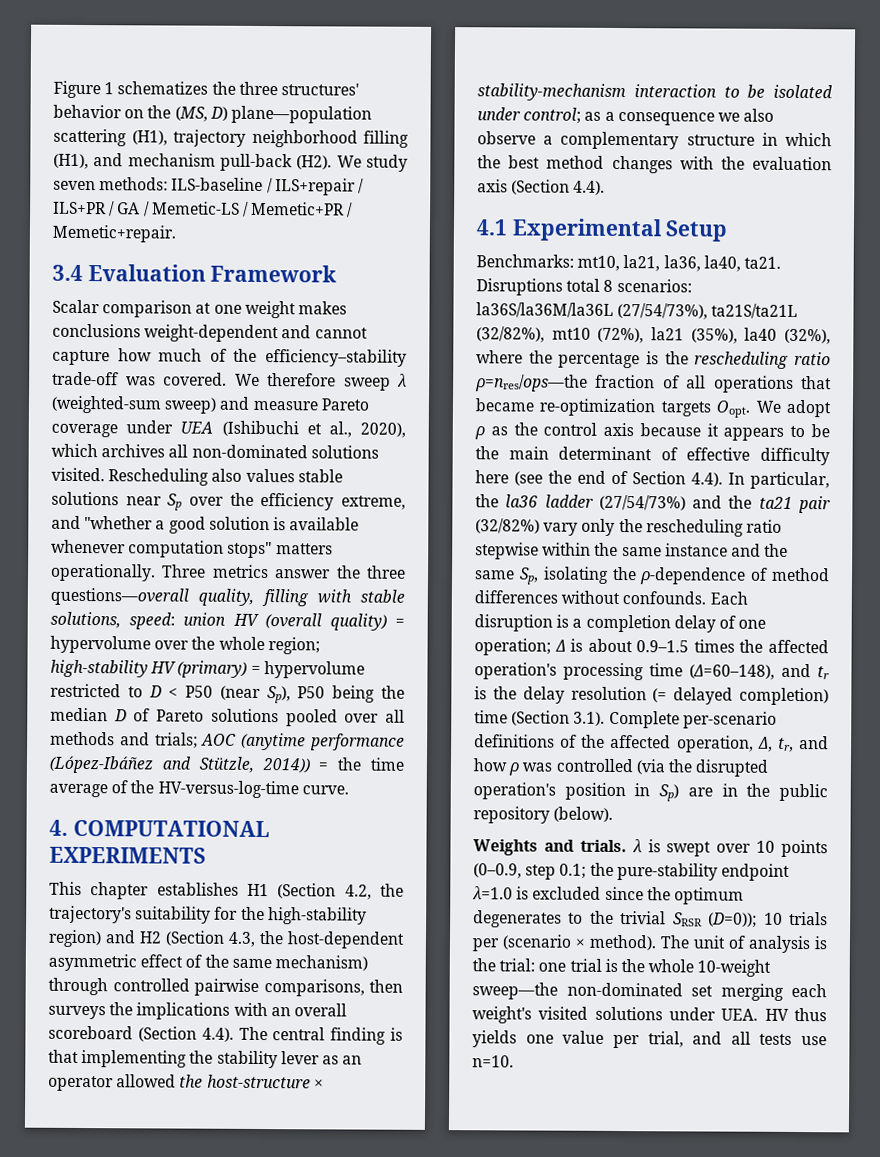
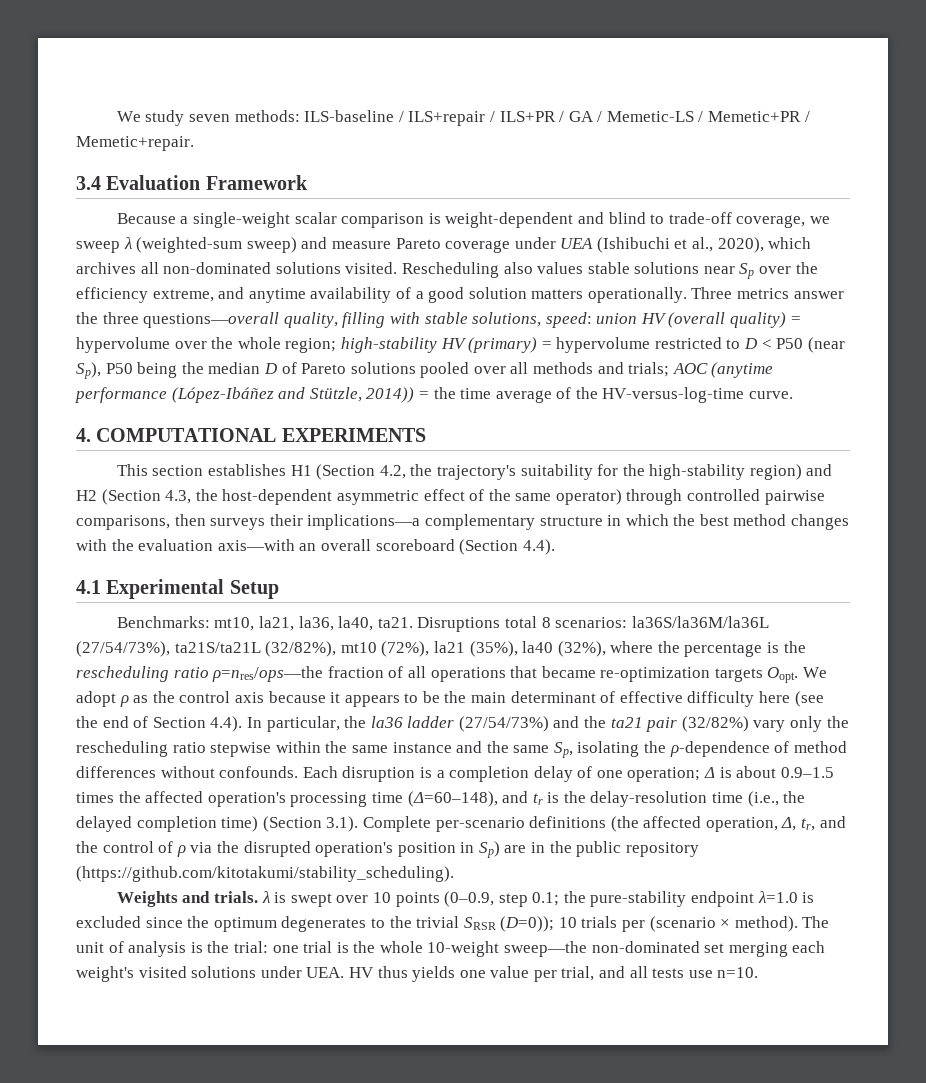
[53,80,359,99] [53,104,372,124] [53,128,409,148] [53,153,333,172] Figure 1 schematizes the three structures' behavior on the (MS, D) plane—population scattering (H1), trajectory neighborhood filling (H1), and mechanism pull-back (H2). -> (116, 116) none
[52,299,347,319] [52,323,368,343] [52,348,407,367] [52,371,336,387] Scalar comparison at one weight makes conclusions weight-dependent and cannot capture how much of the efficiency–stability trade-off was covered. We therefore -> [116,212,830,228] Because a single-weight scalar comparison is weight-dependent and blind to trade-off coverage, we
[84,516,360,534] [51,539,273,559] "whether a good solution is available whenever computation stops" -> [248,287,527,303] anytime availability of a good solution
[90,882,150,900] chapter -> [152,465,204,476] section
[274,955,368,971] mechanism) -> [555,489,622,505] operator)
[109,1002,347,1020] [48,1025,403,1045] [48,1049,363,1069] [48,1074,324,1092] [477,83,833,102] [477,107,775,126] [477,131,554,145] the implications with an overall scoreboard (Section 4.4). The central finding is that implementing the stability lever as an operator allowed the host-structure × stability-mechanism interaction to be isolated under control; as a consequence we also observe a -> [269,514,421,530] their implications—a
[477,179,508,193] axis -> [217,539,455,551] axis—with an overall scoreboard
[522,686,829,706] [474,710,508,724] delay resolution (= delayed completion) time -> [590,791,806,807] [76,816,259,832] delay-resolution time (i.e., the delayed completion time)
[560,734,606,748] of the -> [610,816,639,832] (the
[473,758,665,776] how ρ was controlled (via -> [76,841,213,857] the control of ρ via
[553,806,614,822] (below). -> [76,866,454,882] (https://github.com/kitotakumi/stability_scheduling).

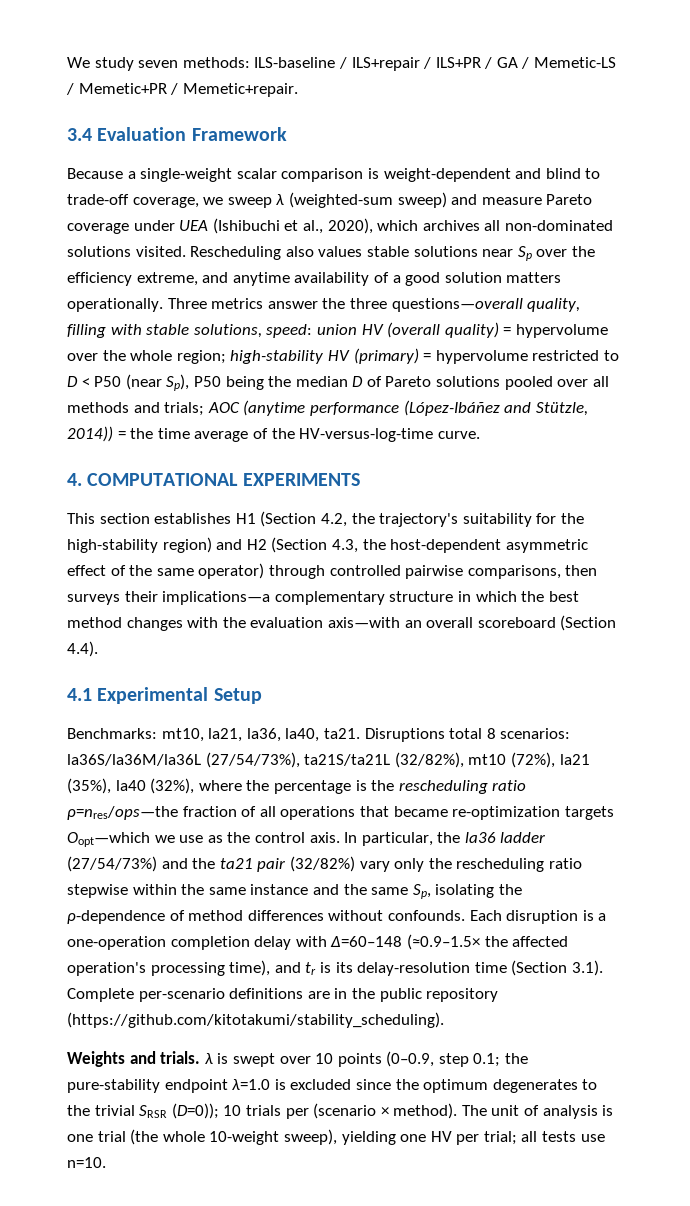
[767,667,828,683] [76,691,824,707] [76,716,243,732] Oopt. We adopt ρ as the control axis because it appears to be the main determinant of effective difficulty here (see the end of Section 4.4). -> [67,832,340,847] Oopt—which we use as the control axis.
(445, 774) none -> [67,936,166,950] one-operation
[577,766,834,782] [76,792,114,803] of one operation; Δ is about 0.9–1.5 times -> [295,934,480,950] with Δ=60–148 (≈0.9–1.5×
[371,791,498,807] time (Δ=60–148), -> [229,960,271,976] time),
[563,791,586,803] the -> [335,962,353,973] its
[747,791,806,807] [76,816,259,832] (i.e., the delayed completion time) -> (507, 967) none
[610,816,846,832] [76,841,500,858] (the affected operation, Δ, tr, and the control of ρ via the disrupted operation's position in Sp) -> (304, 993) none
[207,941,826,957] [76,966,626,982] the trial: one trial is the whole 10-weight sweep—the non-dominated set merging each weight's visited solutions under UEA. HV thus yields one value per trial, and -> [67,1129,517,1145] one trial (the whole 10-weight sweep), yielding one HV per trial;

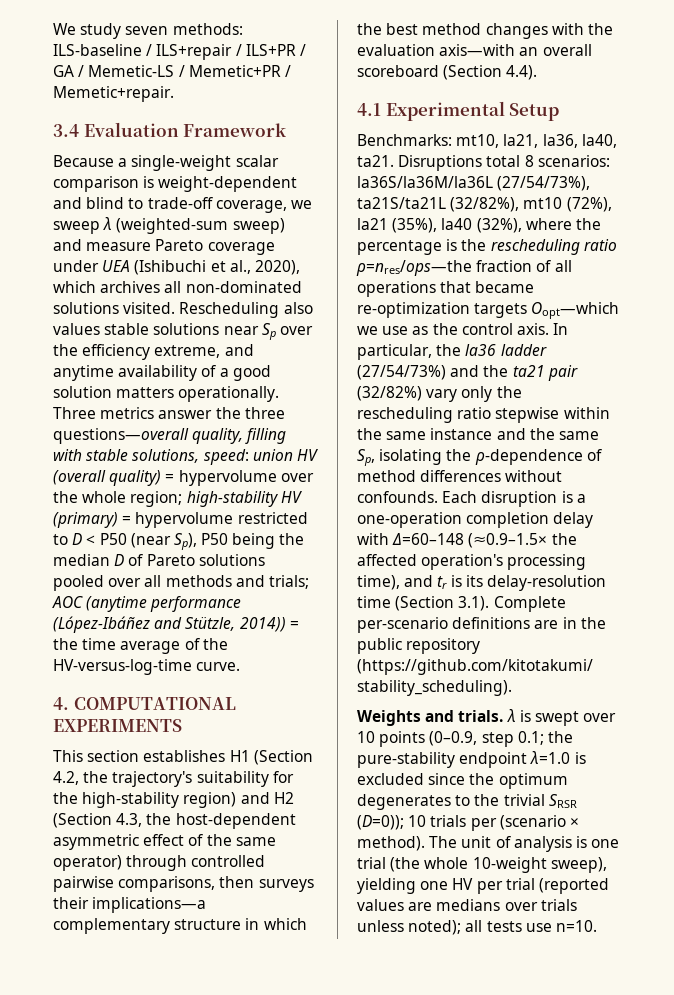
[483,1131,517,1145] trial; -> [505,878,609,894] [357,899,577,911] [357,920,462,935] trial (reported values are medians over trials unless noted);

